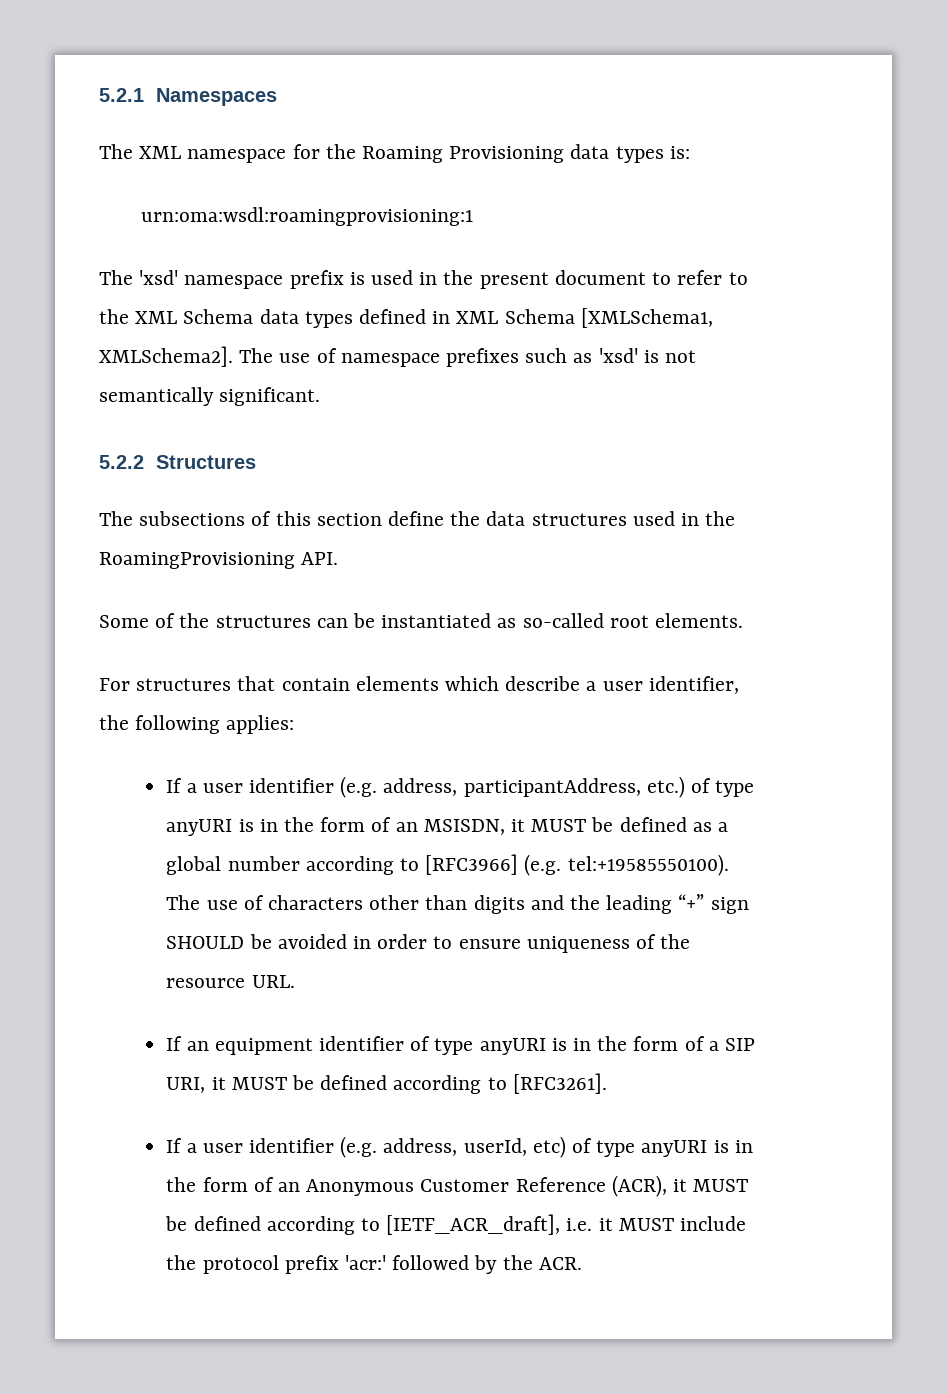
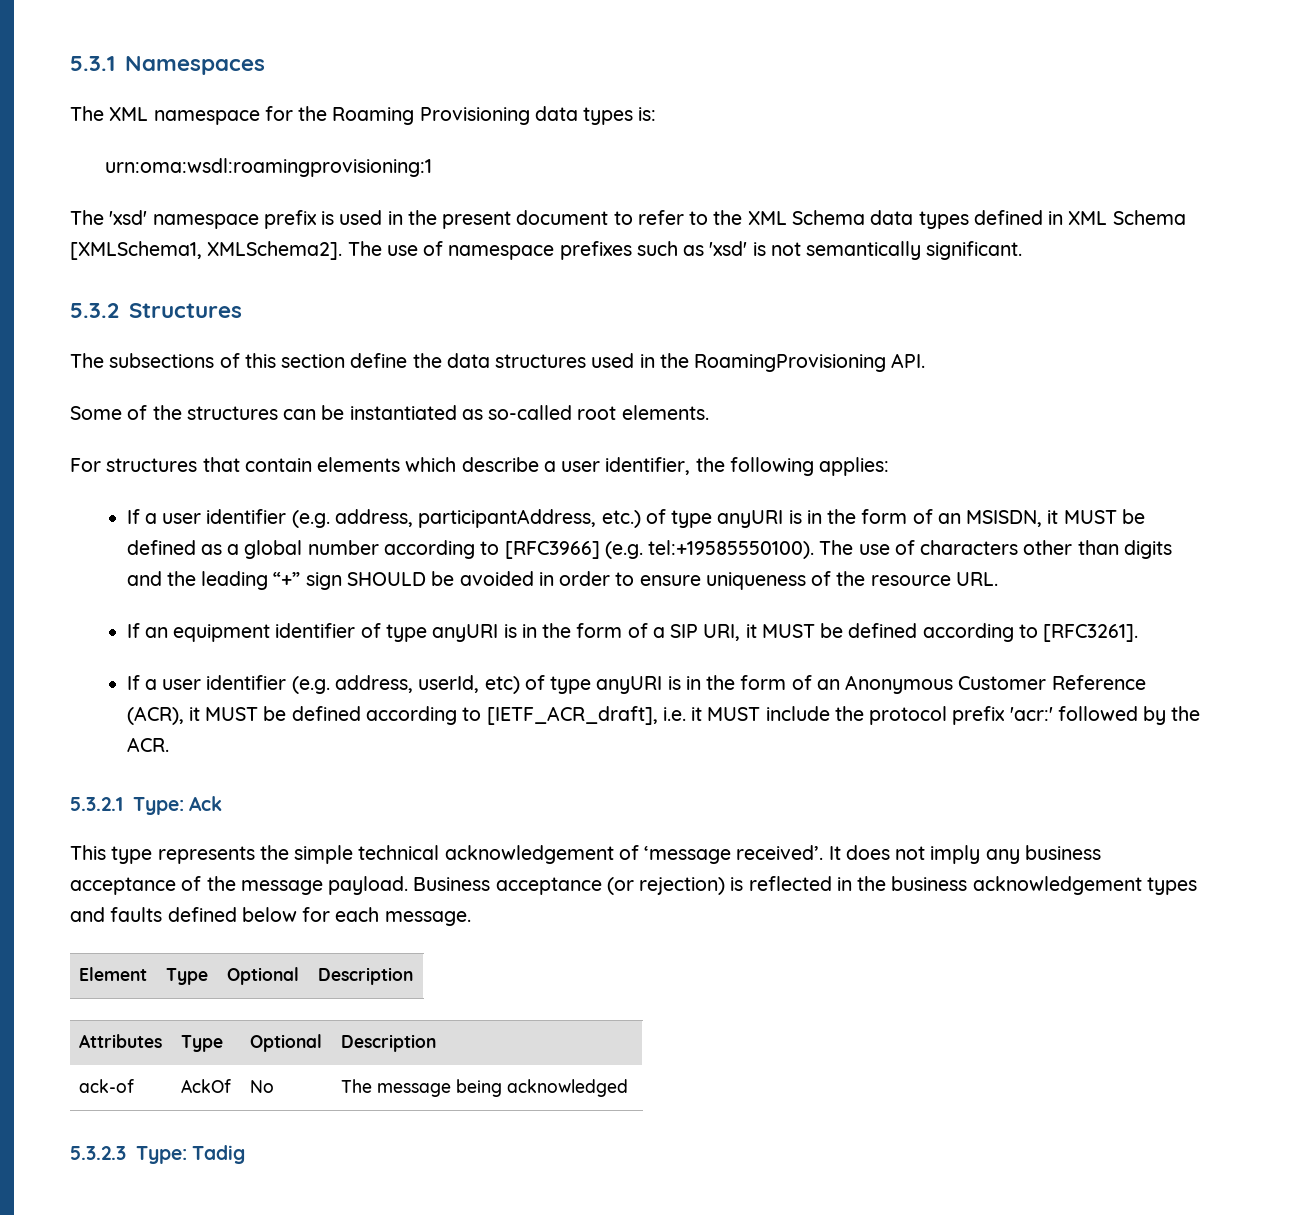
[99,88,144,102] 5.2.1 -> [70,56,115,71] 5.3.1
[99,455,144,469] 5.2.2 -> [70,303,119,318] 5.3.2
(582, 1263) none -> [70,796,223,815] [70,845,1101,864] [70,876,1197,895] [70,907,471,926] [79,967,148,981] [166,968,209,985] [227,967,300,985] [318,967,414,985] [79,1034,163,1048] [181,1035,224,1052] [250,1034,323,1052] [341,1034,437,1052] [79,1079,135,1093] [181,1079,232,1093] [250,1080,275,1093] [341,1079,629,1097] [70,1145,246,1164] // 5.3.2.1 Type: Ack // This type represents the simple technical acknowledgement of ‘message received’. It does not imply any business acceptance of the message payload. Business acceptance (or rejection) is reflected in the business acknowledgement types and faults defined below for each message. // Element | Type | Optional | Description // Attributes | Type | Optional | Description // ack-of | AckOf | No | The message being acknowledged // 5.3.2.3 Type: Tadig

